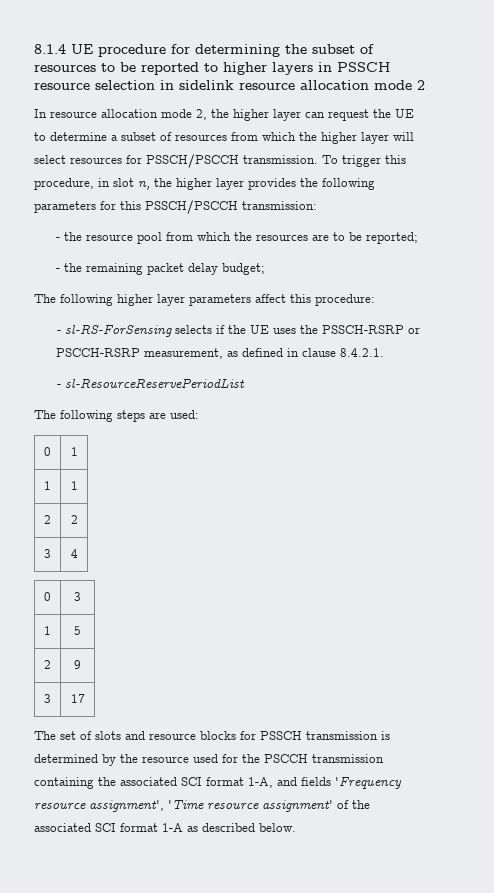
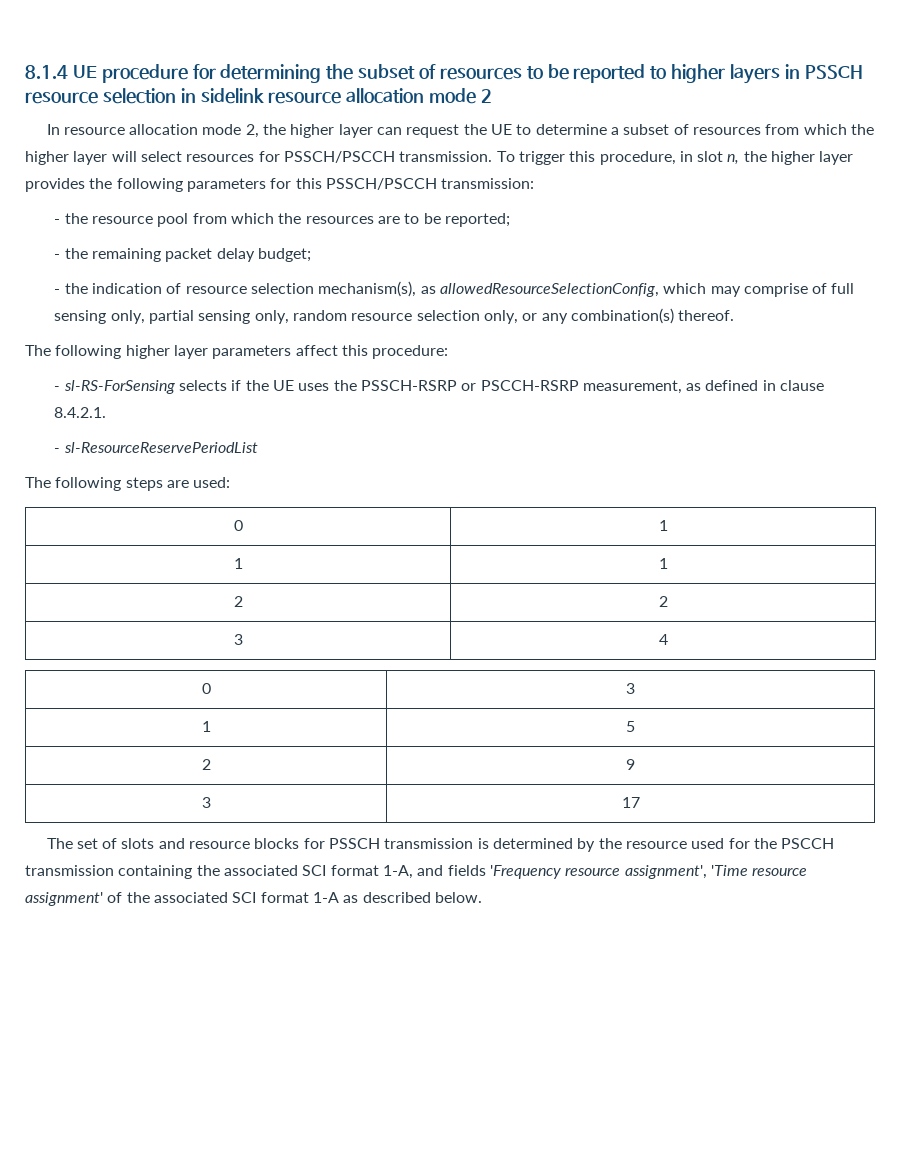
(266, 269) none -> [54,281,855,297] [54,308,735,324] // - the indication of resource selection mechanism(s), as allowedResourceSelectionConfig, which may comprise of full sensing only, partial sensing only, random resource selection only, or any combination(s) thereof.

